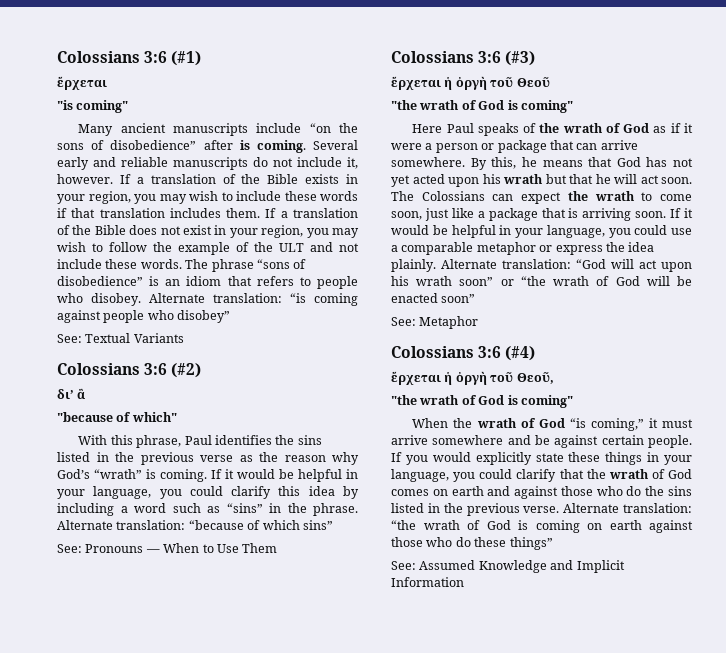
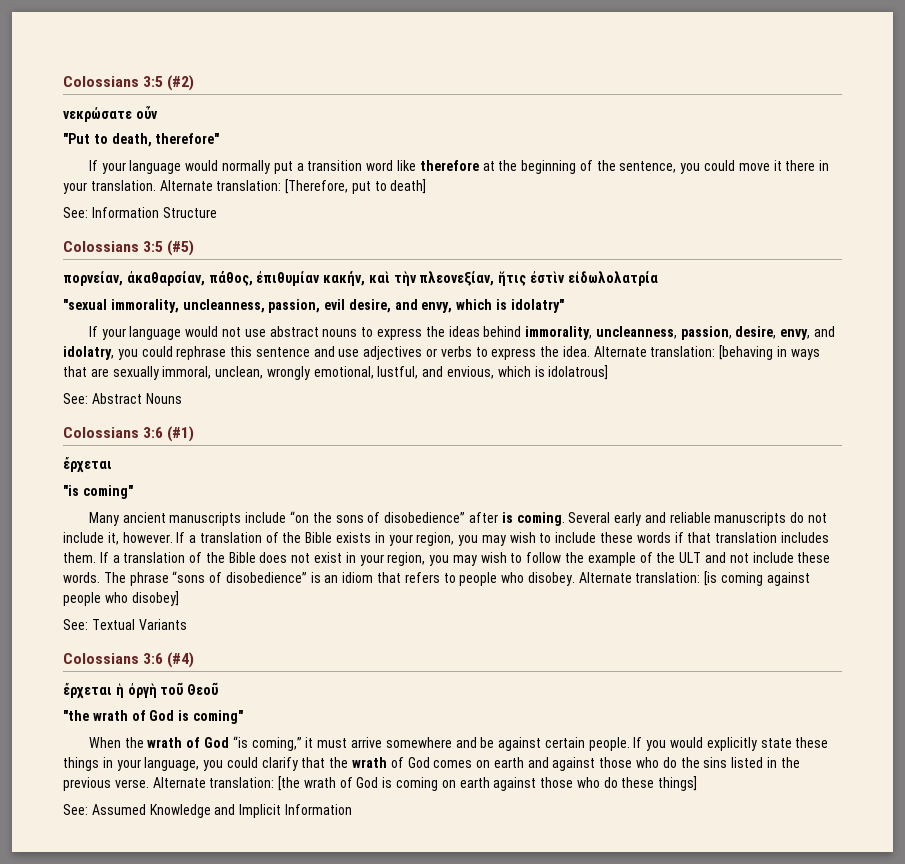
[57,51,140,63] Colossians -> [63,75,195,91] [63,105,158,122] [63,133,220,147] [88,160,830,174] [63,179,427,194] [63,207,217,218] [63,240,195,256] [63,271,658,286] [63,299,564,313] [88,326,835,340] [63,345,820,360] [63,365,609,380] [63,393,182,404] [63,427,139,438] Colossians 3:5 (#2) // νεκρώσατε οὖν // "Put to death, therefore" // If your language would normally put a transition word like therefore at the beginning of the sentence, you could move it there in your translation. Alternate translation: [Therefore, put to death] // See: Information Structure // Colossians 3:5 (#5) // πορνείαν, ἀκαθαρσίαν, πάθος, ἐπιθυμίαν κακήν, καὶ τὴν πλεονεξίαν, ἥτις ἐστὶν εἰδωλολατρία // "sexual immorality, uncleanness, passion, evil desire, and envy, which is idolatry" // If your language would not use abstract nouns to express the ideas behind immorality, uncleanness, passion, desire, envy, and idolatry, you could rephrase this sentence and use adjectives or verbs to express the idea. Alternate translation: [behaving in ways that are sexually immoral, unclean, wrongly emotional, lustful, and envious, which is idolatrous] // See: Abstract Nouns // Colossians
[290,293,306,303] “is -> [704,571,718,586] [is
[177,310,231,323] disobey” -> [131,591,179,606] disobey]
[57,363,202,378] [57,388,86,399] [57,412,177,422] [78,435,322,448] [57,452,359,465] [57,469,358,482] [57,486,359,499] [57,503,358,516] [57,520,333,530] [57,543,278,553] [391,51,536,66] [391,76,550,90] [391,100,573,113] [412,123,693,136] [391,140,638,153] [391,157,693,170] [391,174,692,187] [391,191,692,204] [391,208,693,221] [391,225,692,238] [391,242,655,255] [391,259,692,272] [391,276,692,286] [391,293,476,303] [391,316,479,329] // Colossians 3:6 (#2) // δι’ ἃ // "because of which" // With this phrase, Paul identifies the sins listed in the previous verse as the reason why God’s “wrath” is coming. If it would be helpful in your language, you could clarify this idea by including a word such as “sins” in the phrase. Alternate translation: “because of which sins” // See: Pronouns — When to Use Them // Colossians 3:6 (#3) // ἔρχεται ἡ ὀργὴ τοῦ Θεοῦ // "the wrath of God is coming" // Here Paul speaks of the wrath of God as if it were a person or package that can arrive somewhere. By this, he means that God has not yet acted upon his wrath but that he will act soon. The Colossians can expect the wrath to come soon, just like a package that is arriving soon. If it would be helpful in your language, you could use a comparable metaphor or express the idea plainly. Alternate translation: “God will act upon his wrath soon” or “the wrath of God will be enacted soon” // See: Metaphor -> (187, 624) none
[516,372,554,384] Θεοῦ, -> [187,682,219,695] Θεοῦ
[391,520,416,530] “the -> [278,776,301,791] [the
[509,537,553,550] things” -> [658,776,698,791] things]

